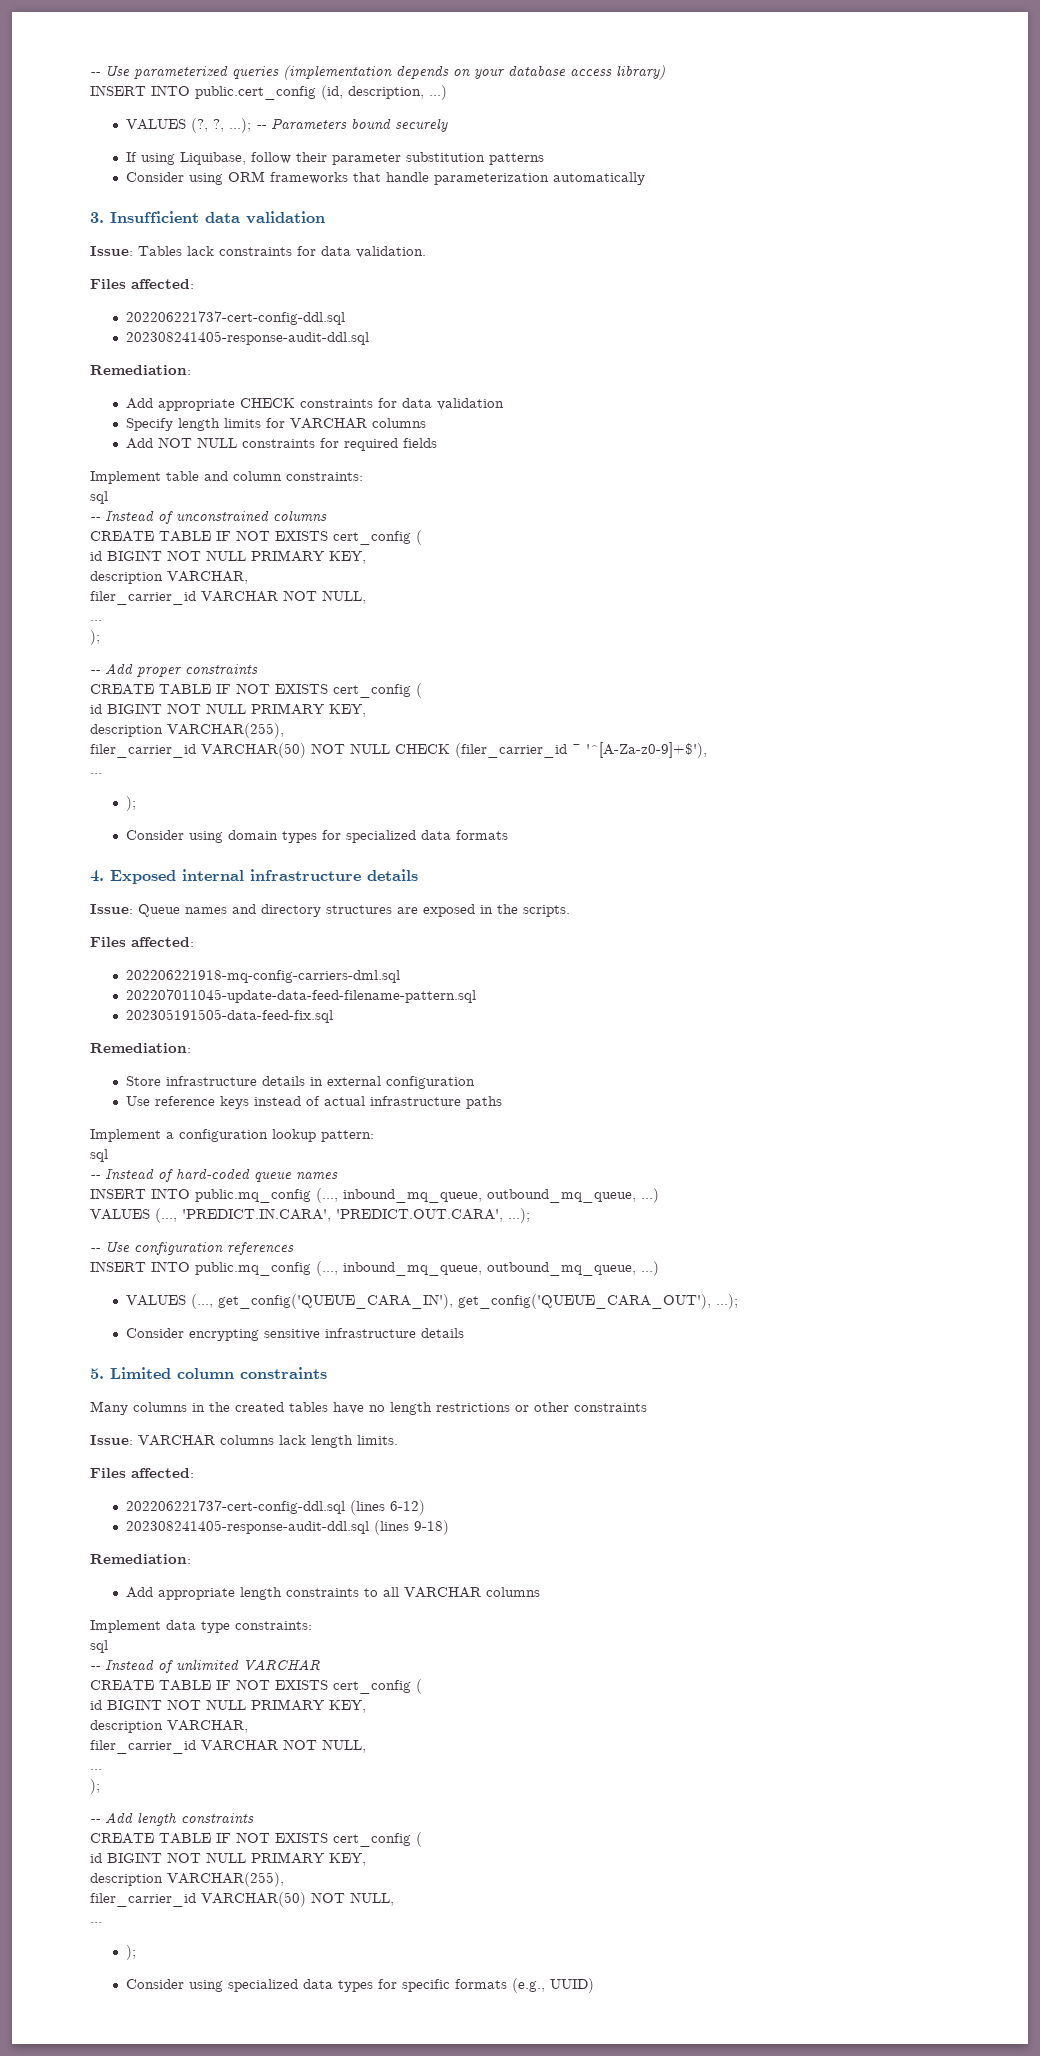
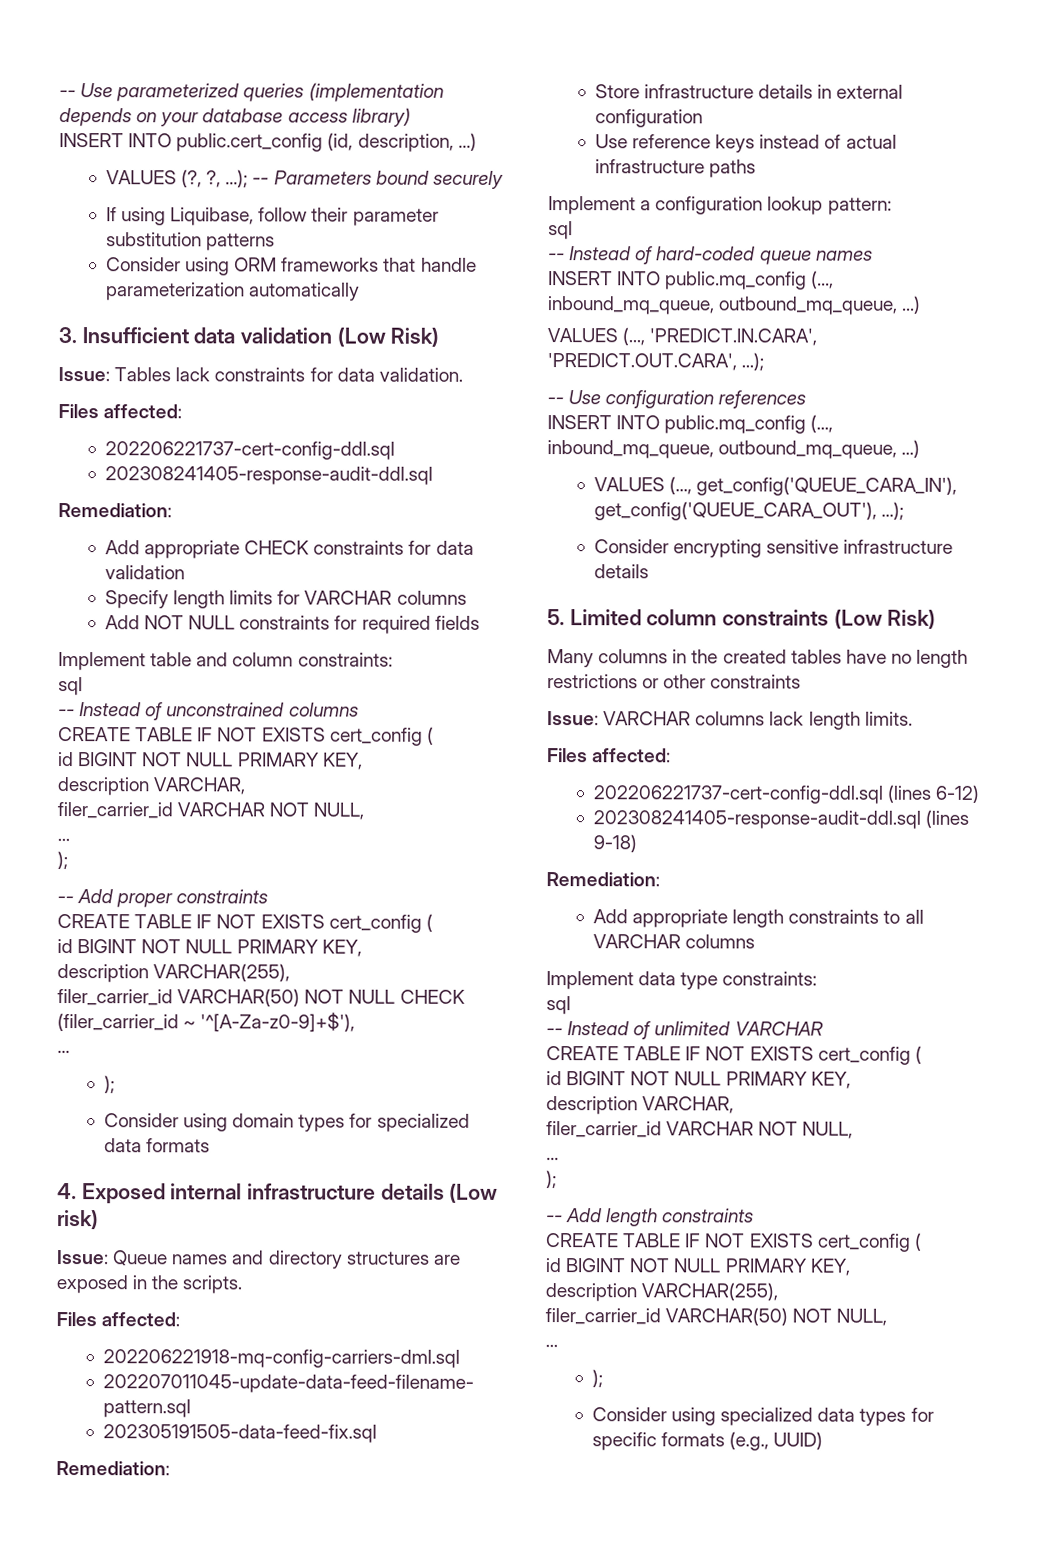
(325, 217) none -> [336,326,440,347] (Low Risk)
(418, 875) none -> [449,1182,499,1203] [57,1209,99,1230] (Low risk)
(327, 1373) none -> [833,608,937,629] (Low Risk)

